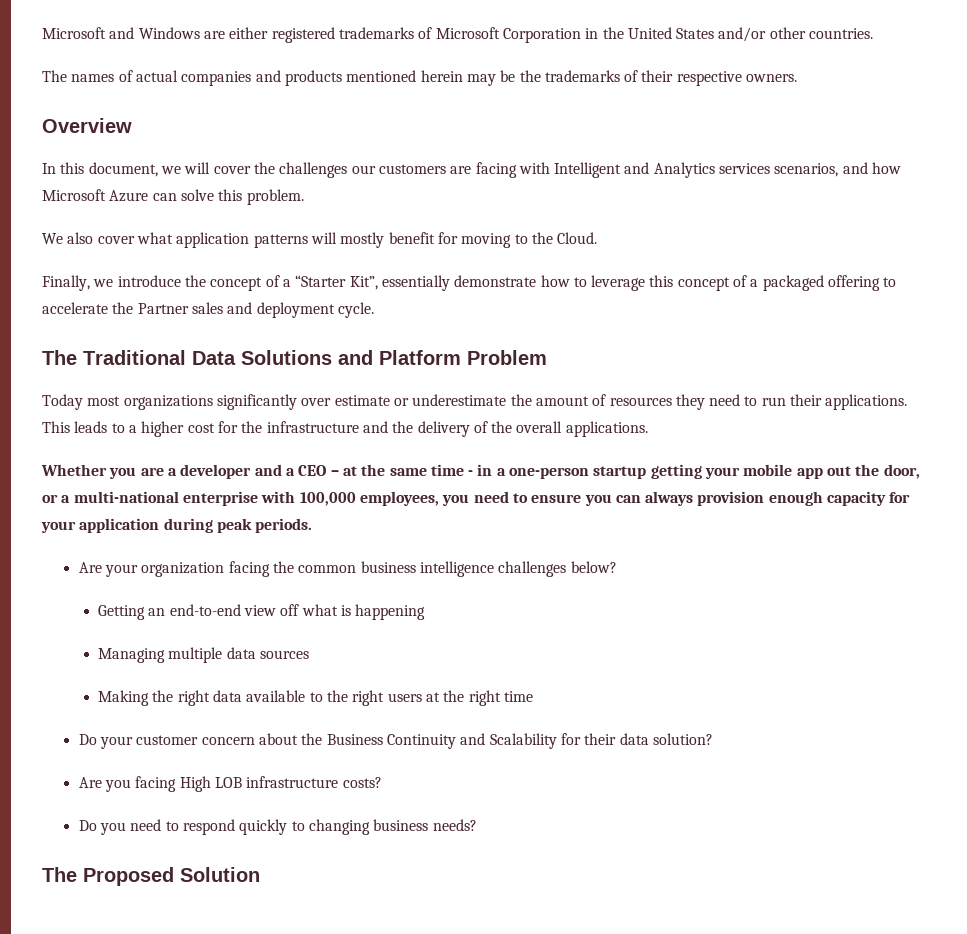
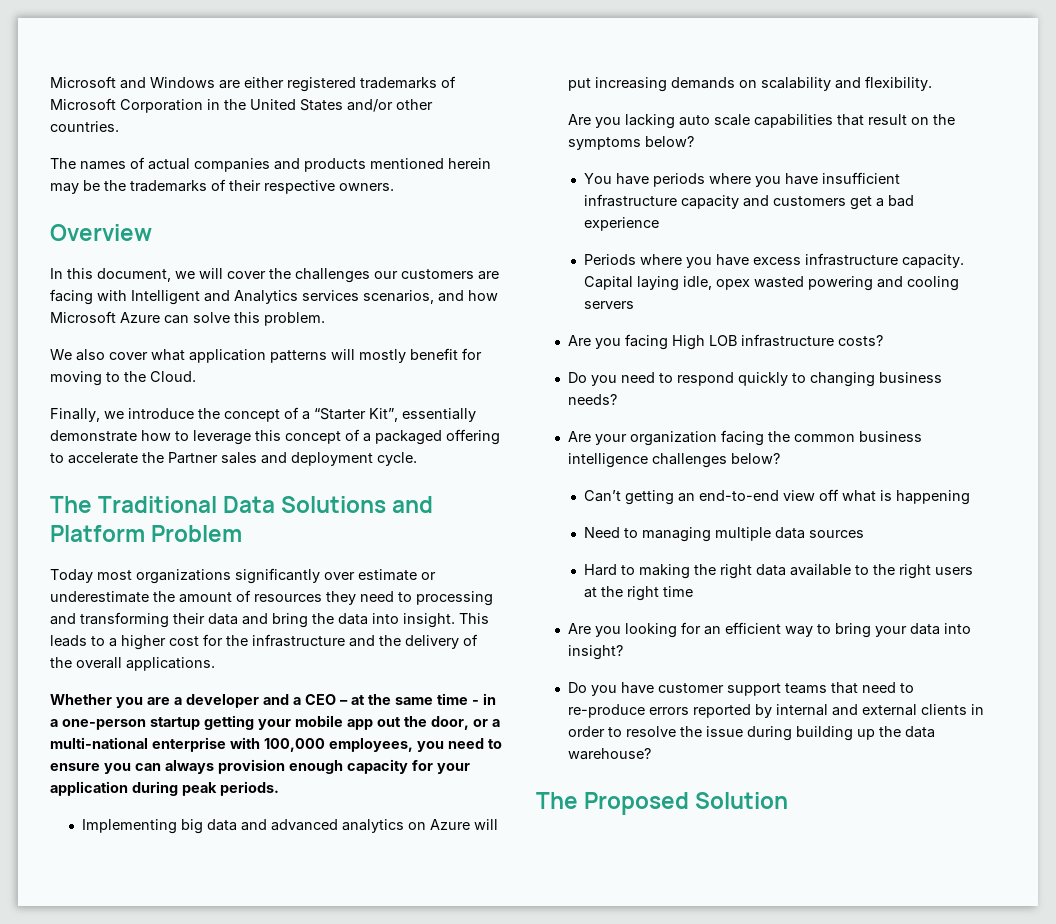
[761,394,908,410] run their applications. -> [416,591,493,606] [50,612,455,628] processing and transforming their data and bring the data into insight.
[78,561,617,577] [98,604,426,620] [98,647,310,663] [98,690,533,706] [78,733,713,749] Are your organization facing the common business intelligence challenges below? // Getting an end-to-end view off what is happening // Managing multiple data sources // Making the right data available to the right users at the right time // Do your customer concern about the Business Continuity and Scalability for their data solution? -> [81,819,498,834] [567,76,932,92] [567,114,955,129] [567,136,694,150] [583,172,900,187] [583,194,914,210] [583,217,659,231] [583,253,964,268] [583,276,959,291] [583,301,634,309] Implementing big data and advanced analytics on Azure will put increasing demands on scalability and flexibility. // Are you lacking auto scale capabilities that result on the symptoms below? // You have periods where you have insufficient infrastructure capacity and customers get a bad experience // Periods where you have excess infrastructure capacity. Capital laying idle, opex wasted powering and cooling servers
(477, 825) none -> [567,430,922,446] [567,453,780,468] [583,489,970,505] [583,527,864,542] [583,564,973,579] [583,586,693,601] [567,622,971,638] [567,645,623,660] [567,682,914,696] [567,704,984,718] [567,726,935,741] [567,748,651,760] // Are your organization facing the common business intelligence challenges below? // Can’t getting an end-to-end view off what is happening // Need to managing multiple data sources // Hard to making the right data available to the right users at the right time // Are you looking for an efficient way to bring your data into insight? // Do you have customer support teams that need to re-produce errors reported by internal and external clients in order to resolve the issue during building up the data warehouse?

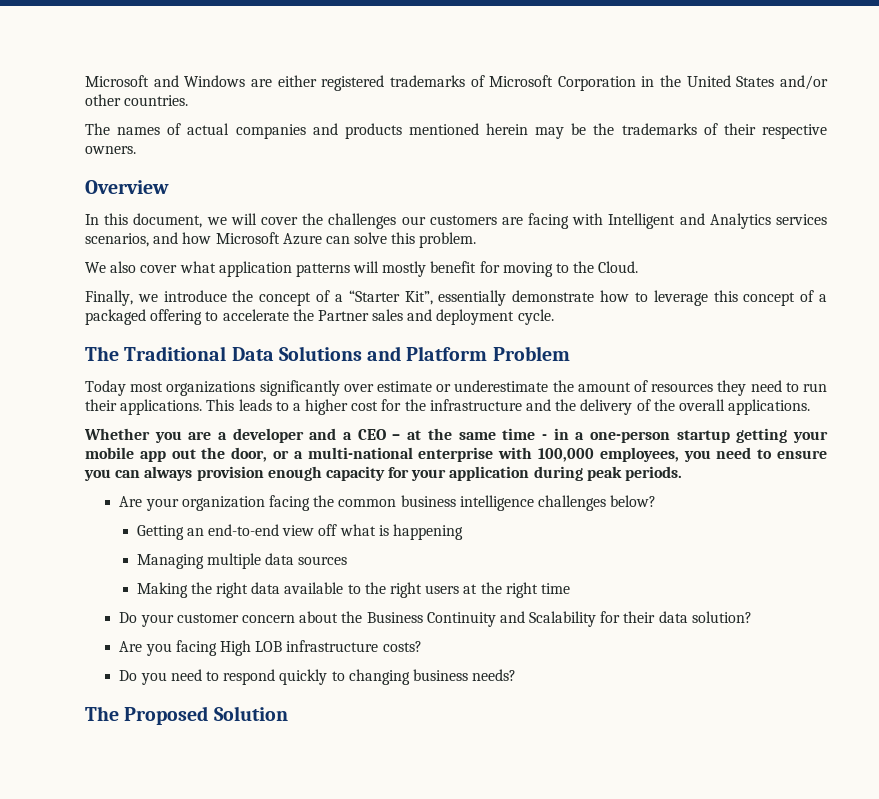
[416,591,493,606] [50,612,455,628] processing and transforming their data and bring the data into insight. -> [803,383,828,392] [85,399,203,415] run their applications.
[81,819,498,834] [567,76,932,92] [567,114,955,129] [567,136,694,150] [583,172,900,187] [583,194,914,210] [583,217,659,231] [583,253,964,268] [583,276,959,291] [583,301,634,309] Implementing big data and advanced analytics on Azure will put increasing demands on scalability and flexibility. // Are you lacking auto scale capabilities that result on the symptoms below? // You have periods where you have insufficient infrastructure capacity and customers get a bad experience // Periods where you have excess infrastructure capacity. Capital laying idle, opex wasted powering and cooling servers -> [119,495,657,511] [136,524,464,540] [136,553,348,569] [136,582,570,598] [119,611,752,627] Are your organization facing the common business intelligence challenges below? // Getting an end-to-end view off what is happening // Managing multiple data sources // Making the right data available to the right users at the right time // Do your customer concern about the Business Continuity and Scalability for their data solution?
[567,430,922,446] [567,453,780,468] [583,489,970,505] [583,527,864,542] [583,564,973,579] [583,586,693,601] [567,622,971,638] [567,645,623,660] [567,682,914,696] [567,704,984,718] [567,726,935,741] [567,748,651,760] // Are your organization facing the common business intelligence challenges below? // Can’t getting an end-to-end view off what is happening // Need to managing multiple data sources // Hard to making the right data available to the right users at the right time // Are you looking for an efficient way to bring your data into insight? // Do you have customer support teams that need to re-produce errors reported by internal and external clients in order to resolve the issue during building up the data warehouse? -> (517, 675) none

